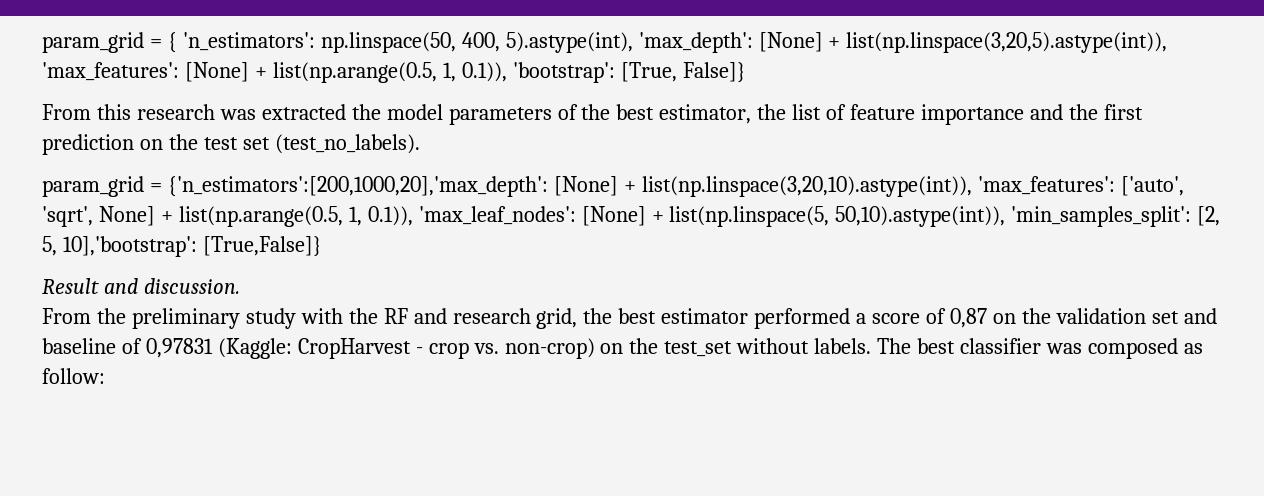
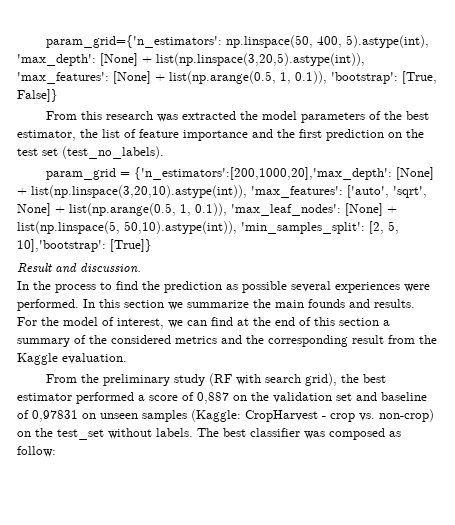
[42,32,315,53] param_grid = { 'n_estimators': -> [46,35,223,48] param_grid={'n_estimators':
[202,236,322,257] [True,False]} -> [110,239,152,252] [True]}
[42,308,578,329] From the preliminary study with the RF and research grid, -> [17,281,430,293] [17,299,415,311] [17,317,390,329] [17,335,437,347] [17,353,127,365] [46,373,338,386] In the process to find the prediction as possible several experiences were performed. In this section we summarize the main founds and results. For the model of interest, we can find at the end of this section a summary of the considered metrics and the corresponding result from the Kaggle evaluation. // From the preliminary study (RF with search grid),
[949,308,987,328] 0,87 -> [197,392,229,404] 0,887
(213, 348) none -> [82,410,187,422] on unseen samples

